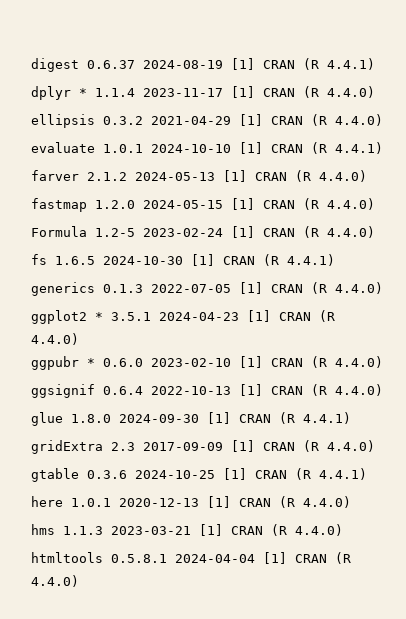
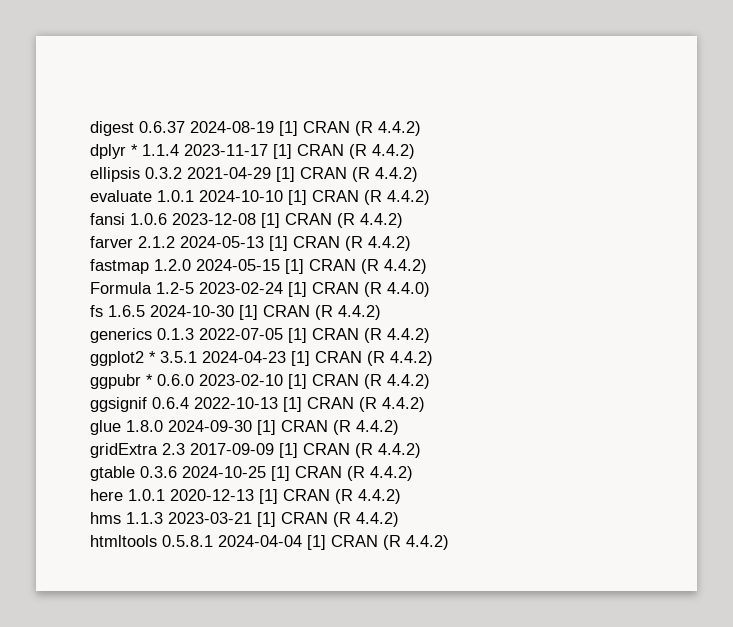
[327,58,375,70] 4.4.1) -> [378,121,421,136] 4.4.2)
[327,86,375,98] 4.4.0) -> [372,144,415,159] 4.4.2)
[335,114,383,126] 4.4.0) -> [375,167,418,182] 4.4.2)
[335,142,383,154] 4.4.1) -> [387,190,430,205] [90,213,403,228] 4.4.2) // fansi 1.0.6 2023-12-08 [1] CRAN (R 4.4.2)
[319,170,367,182] 4.4.0) -> [368,236,411,251] 4.4.2)
[327,198,375,210] 4.4.0) -> [384,259,427,274] 4.4.2)
[287,254,335,266] 4.4.1) -> [338,305,381,320] 4.4.2)
[335,282,383,294] 4.4.0) -> [387,328,430,343] 4.4.2)
[31,333,79,345] 4.4.0) -> [390,351,433,366] 4.4.2)
[335,356,383,368] 4.4.0) -> [387,374,430,389] 4.4.2)
[335,384,383,396] 4.4.0) -> [382,397,425,412] 4.4.2)
[303,412,351,424] 4.4.1) -> [356,420,399,435] 4.4.2)
[327,440,375,452] 4.4.0) -> [378,443,421,458] 4.4.2)
[319,468,367,480] 4.4.1) -> [370,466,413,481] 4.4.2)
[303,496,351,508] 4.4.0) -> [358,489,401,504] 4.4.2)
[295,524,343,536] 4.4.0) -> [356,512,399,527] 4.4.2)
[31,575,79,587] 4.4.0) -> [406,535,449,550] 4.4.2)

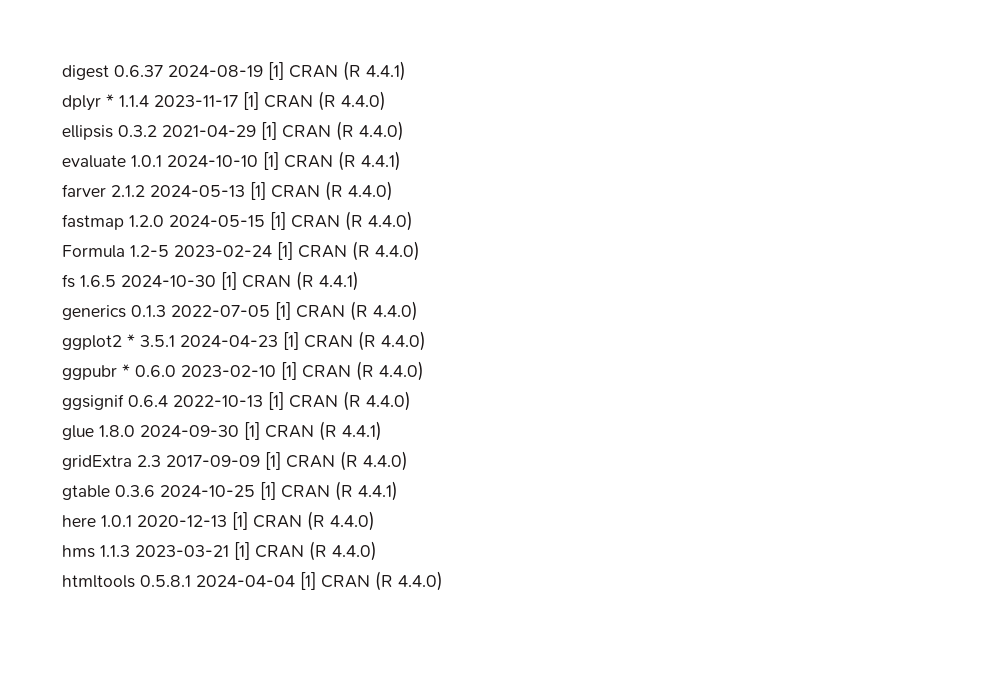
[378,121,421,136] 4.4.2) -> [366,61,406,81] 4.4.1)
[372,144,415,159] 4.4.2) -> [341,91,386,111] 4.4.0)
[375,167,418,182] 4.4.2) -> [359,121,404,141] 4.4.0)
[387,190,430,205] [90,213,403,228] 4.4.2) // fansi 1.0.6 2023-12-08 [1] CRAN (R 4.4.2) -> [361,151,401,171] 4.4.1)
[368,236,411,251] 4.4.2) -> [348,181,393,201] 4.4.0)
[384,259,427,274] 4.4.2) -> [368,211,413,231] 4.4.0)
[338,305,381,320] 4.4.2) -> [319,271,359,291] 4.4.1)
[387,328,430,343] 4.4.2) -> [373,301,418,321] 4.4.0)
[390,351,433,366] 4.4.2) -> [381,331,426,351] 4.4.0)
[387,374,430,389] 4.4.2) -> [379,361,424,381] 4.4.0)
[382,397,425,412] 4.4.2) -> [366,391,411,411] 4.4.0)
[356,420,399,435] 4.4.2) -> [342,421,382,441] 4.4.1)
[378,443,421,458] 4.4.2) -> [363,451,408,471] 4.4.0)
[370,466,413,481] 4.4.2) -> [358,481,398,501] 4.4.1)
[358,489,401,504] 4.4.2) -> [330,511,375,531] 4.4.0)
[356,512,399,527] 4.4.2) -> [332,541,377,561] 4.4.0)
[406,535,449,550] 4.4.2) -> [398,571,443,591] 4.4.0)

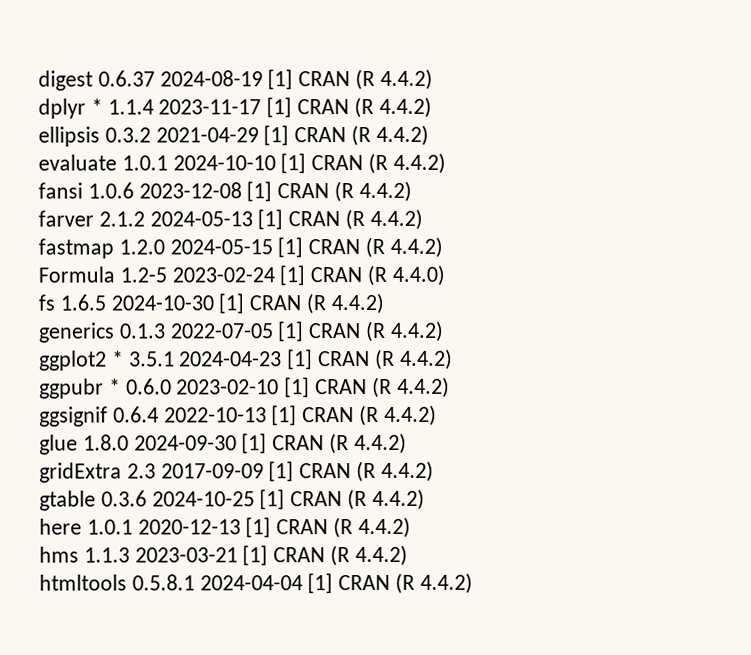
[366,61,406,81] 4.4.1) -> [379,68,433,90] 4.4.2)
[341,91,386,111] 4.4.0) -> [378,96,432,118] 4.4.2)
[359,121,404,141] 4.4.0) -> [375,124,429,146] 4.4.2)
[361,151,401,171] 4.4.1) -> [392,152,446,174] [38,180,412,203] 4.4.2) // fansi 1.0.6 2023-12-08 [1] CRAN (R 4.4.2)
[348,181,393,201] 4.4.0) -> [369,208,423,231] 4.4.2)
[368,211,413,231] 4.4.0) -> [389,236,443,258] 4.4.2)
[319,271,359,291] 4.4.1) -> [330,292,384,315] 4.4.2)
[373,301,418,321] 4.4.0) -> [389,320,444,342] 4.4.2)
[381,331,426,351] 4.4.0) -> [399,348,453,370] 4.4.2)
[379,361,424,381] 4.4.0) -> [396,376,450,398] 4.4.2)
[366,391,411,411] 4.4.0) -> [383,404,437,426] 4.4.2)
[342,421,382,441] 4.4.1) -> [353,432,407,455] 4.4.2)
[363,451,408,471] 4.4.0) -> [380,460,434,482] 4.4.2)
[358,481,398,501] 4.4.1) -> [371,488,425,511] 4.4.2)
[330,511,375,531] 4.4.0) -> [357,516,411,539] 4.4.2)
[332,541,377,561] 4.4.0) -> [354,544,408,567] 4.4.2)
[398,571,443,591] 4.4.0) -> [419,572,473,594] 4.4.2)

